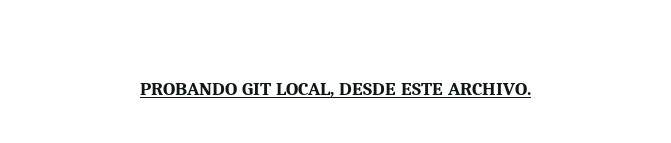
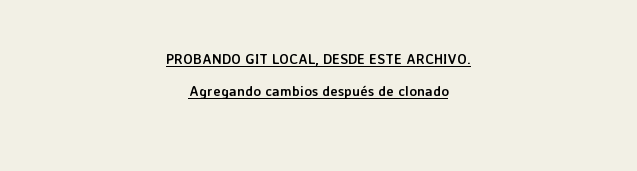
(532, 89) none -> [188,85,449,99] // Agregando cambios después de clonado

